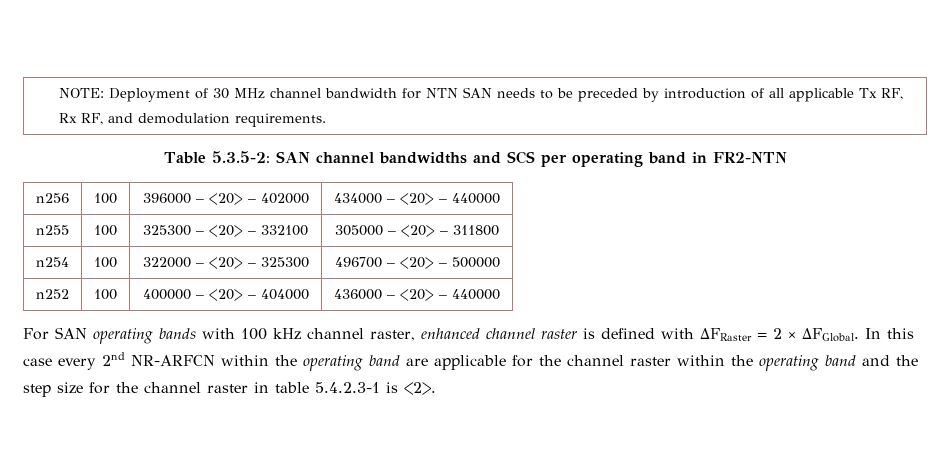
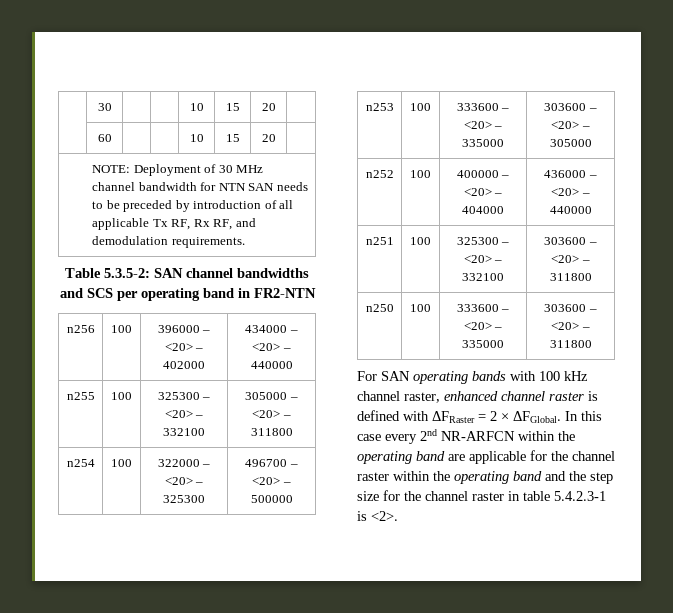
(59, 93) none -> [97,103,112,111] [189,103,204,111] [225,103,240,111] [261,103,276,111] [97,134,112,142] [189,134,204,142] [225,134,240,142] [261,134,276,142] | 30 | | | 10 | 15 | 20 | // | 60 | | | 10 | 15 | 20 | //
(500, 262) none -> [365,103,394,111] [410,103,431,111] [456,103,510,111] [463,121,503,129] [462,139,504,147] [544,103,597,111] [551,121,590,129] [549,139,592,147] // n253 | 100 | 333600 – <20> – 335000 | 303600 – <20> – 305000
(500, 294) none -> [365,237,394,245] [410,237,431,245] [456,237,510,245] [463,255,503,263] [462,273,504,281] [544,237,597,245] [551,255,590,263] [549,273,592,281] [365,304,394,312] [410,304,431,312] [456,304,510,312] [463,322,503,330] [462,340,504,348] [544,304,597,312] [551,322,590,330] [549,340,592,348] // n251 | 100 | 325300 – <20> – 332100 | 303600 – <20> – 311800 // n250 | 100 | 333600 – <20> – 335000 | 303600 – <20> – 311800

